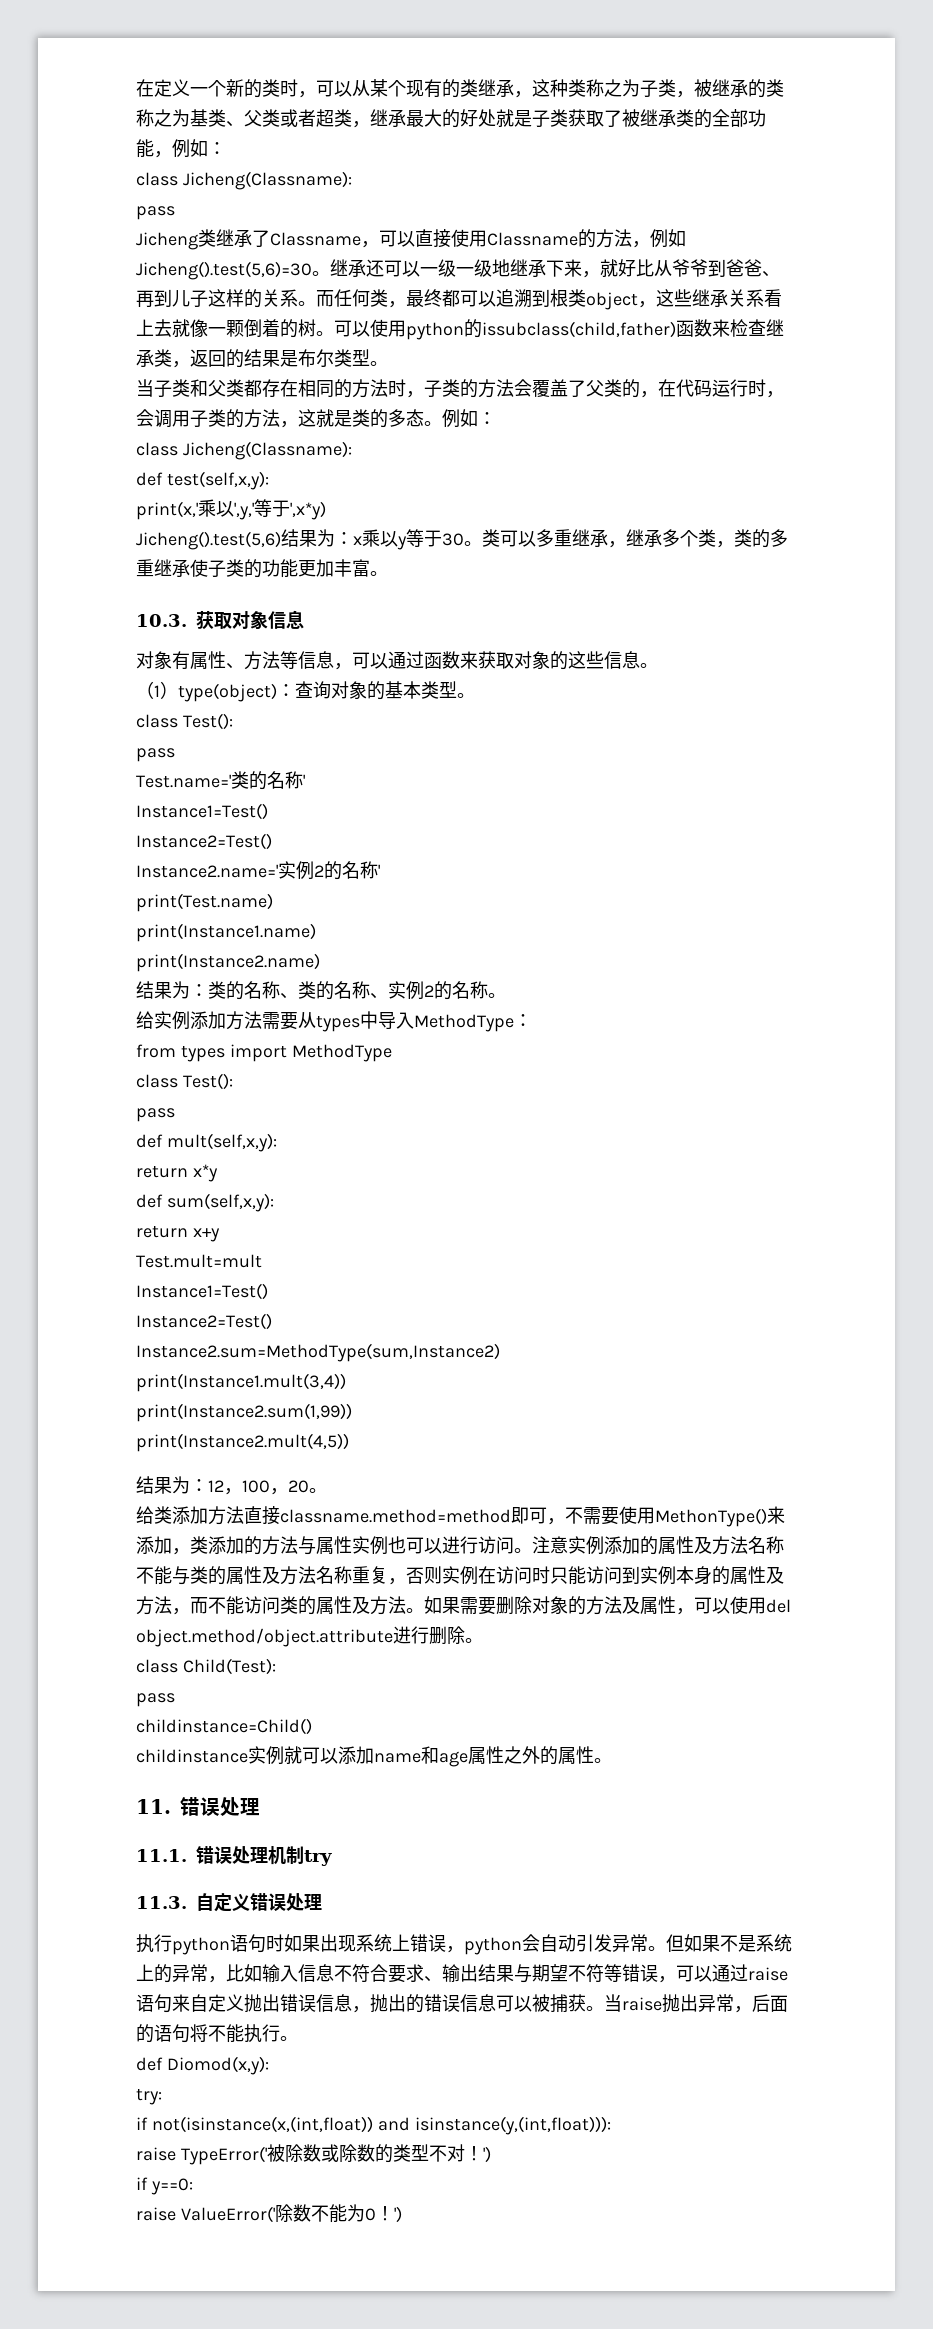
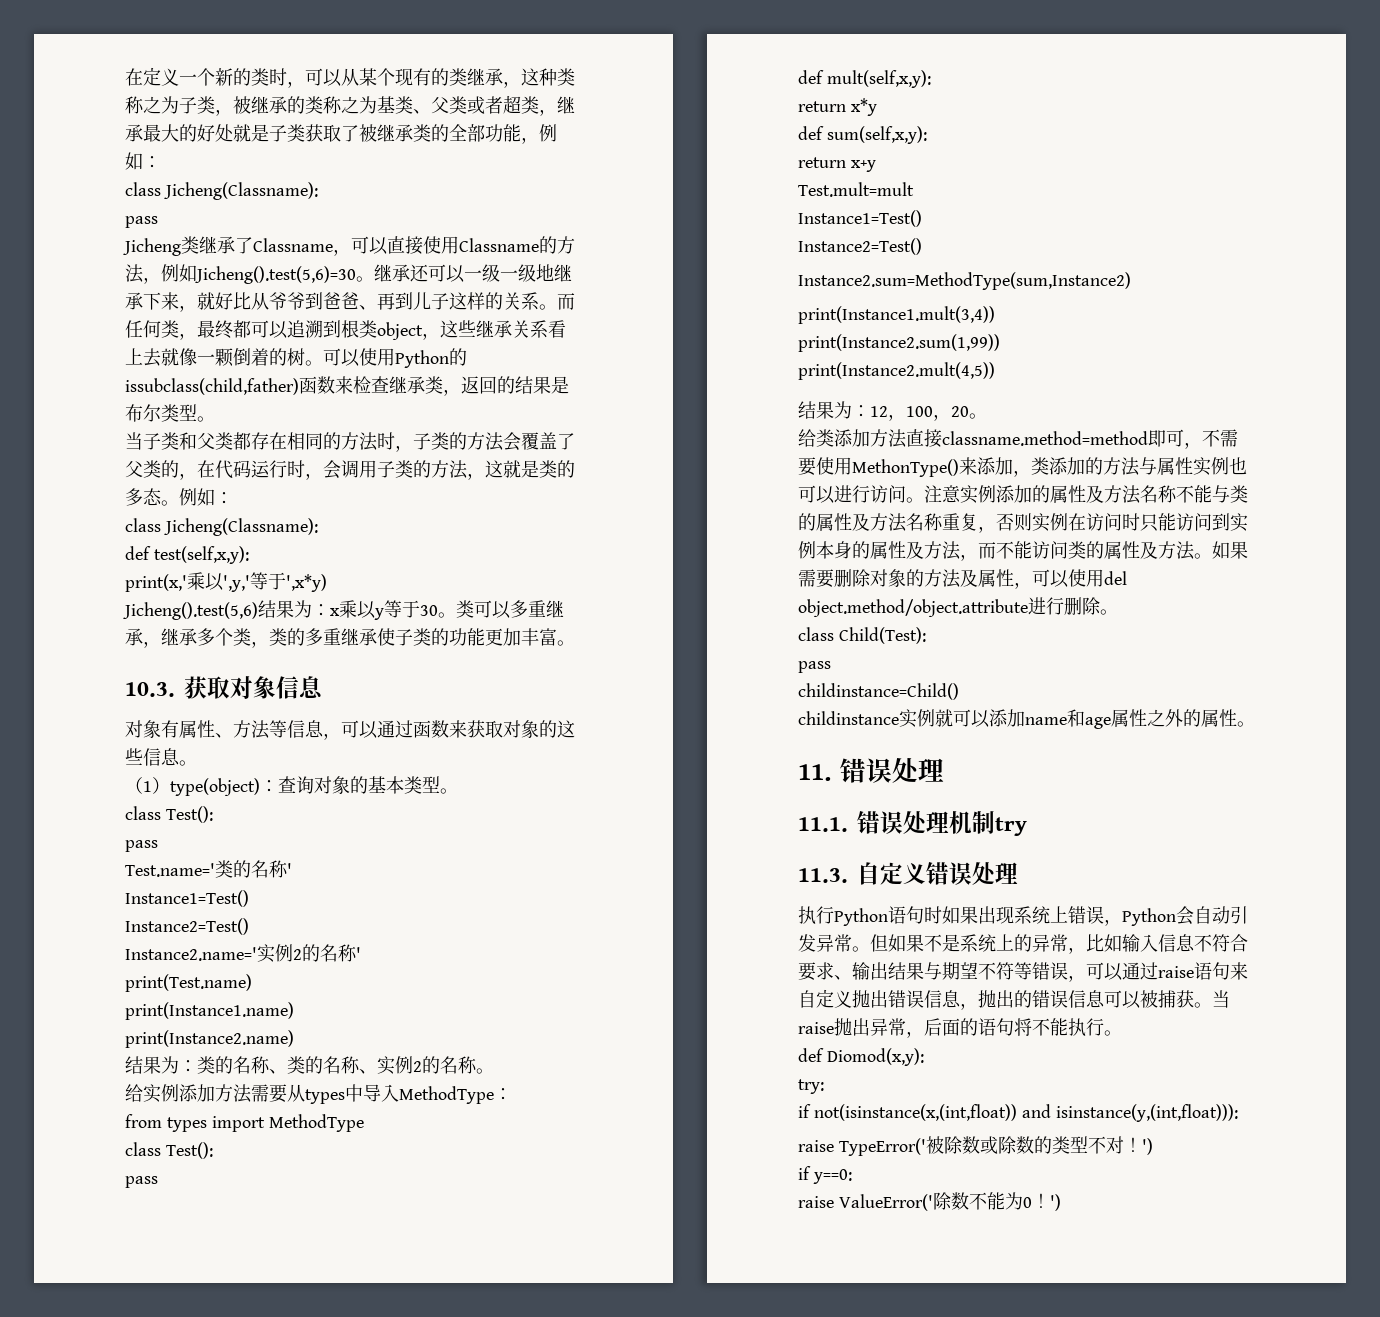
[406,322,464,340] python -> [395,350,449,368] Python
[172,1937,230,1955] python -> [834,908,888,926] Python
[464,1937,522,1955] python -> [1122,908,1176,926] Python

